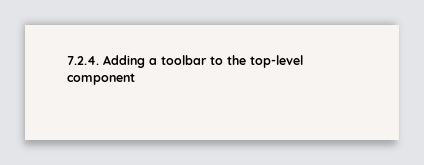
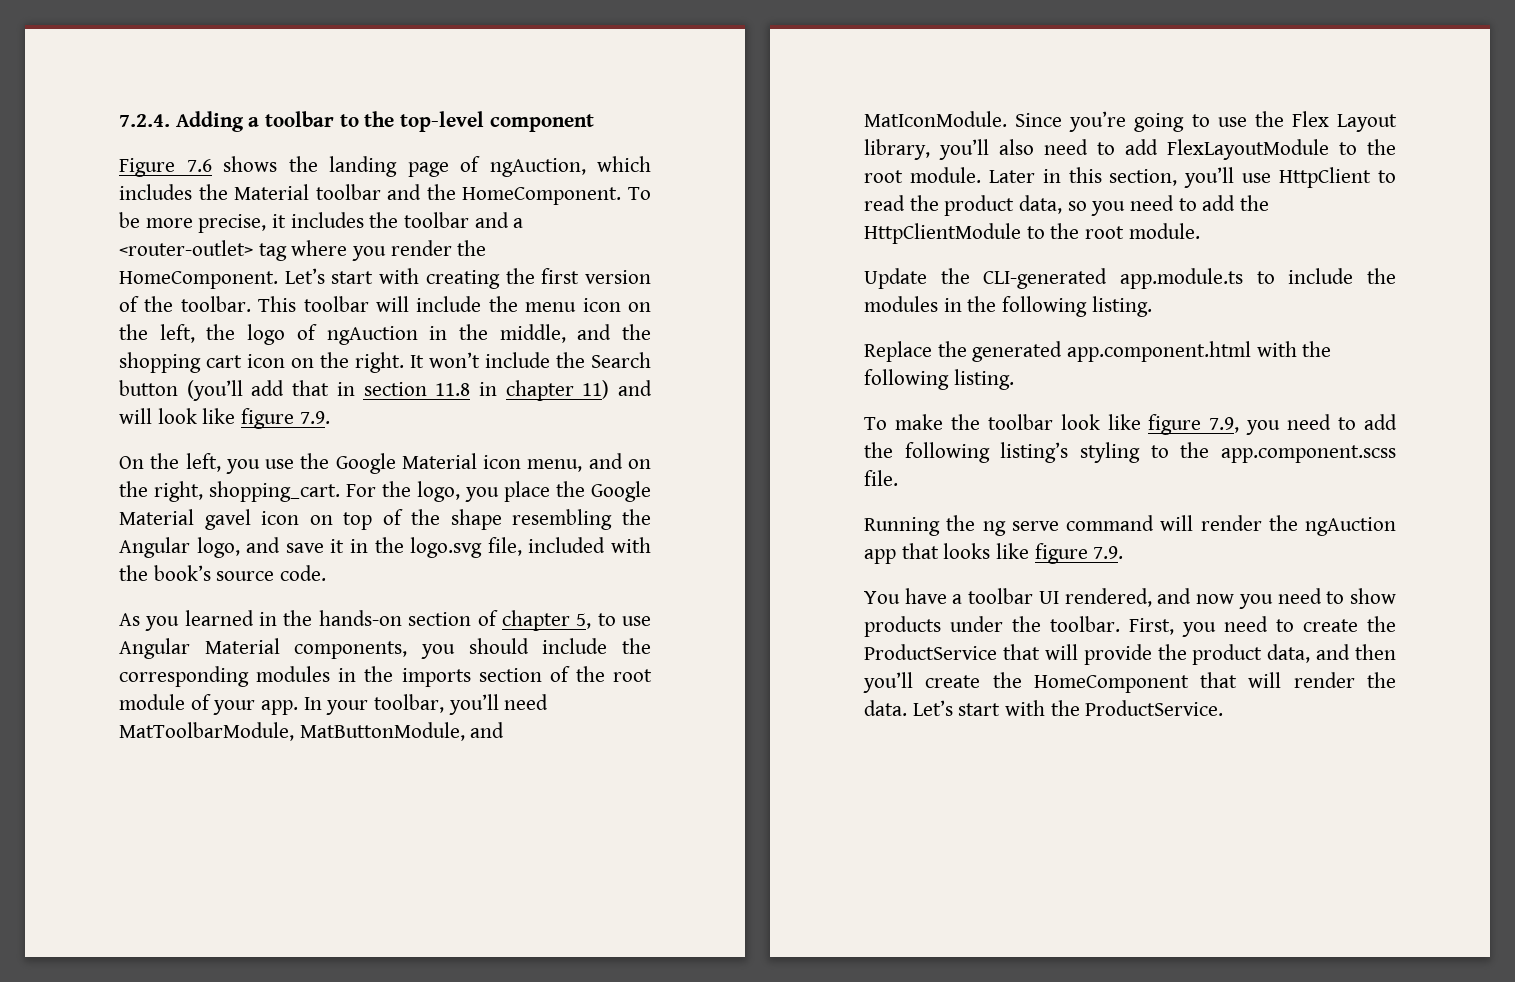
(135, 79) none -> [119,156,651,177] [119,184,651,205] [119,212,524,233] [119,240,487,261] [119,268,651,289] [119,296,651,312] [119,324,651,345] [119,352,651,373] [119,380,652,401] [119,408,330,429] [119,453,651,474] [119,481,651,502] [119,509,651,530] [119,537,651,558] [119,565,327,581] [119,610,652,631] [119,638,652,659] [119,666,652,687] [119,694,549,715] [119,722,505,741] [864,111,1397,132] [864,139,1396,160] [864,167,1396,188] [864,195,1270,216] [864,223,1200,244] [864,268,1396,289] [864,296,1152,317] [864,341,1332,362] [864,369,1014,390] [864,414,1397,435] [864,442,1396,463] [864,470,898,486] [864,515,1396,536] [864,543,1124,564] [864,588,1396,609] [864,616,1396,637] [864,644,1396,665] [863,672,1396,693] [864,700,1224,716] // Figure 7.6 shows the landing page of ngAuction, which includes the Material toolbar and the HomeComponent. To be more precise, it includes the toolbar and a <router-outlet> tag where you render the HomeComponent. Let’s start with creating the first version of the toolbar. This toolbar will include the menu icon on the left, the logo of ngAuction in the middle, and the shopping cart icon on the right. It won’t include the Search button (you’ll add that in section 11.8 in chapter 11) and will look like figure 7.9. // On the left, you use the Google Material icon menu, and on the right, shopping_cart. For the logo, you place the Google Material gavel icon on top of the shape resembling the Angular logo, and save it in the logo.svg file, included with the book’s source code. // As you learned in the hands-on section of chapter 5, to use Angular Material components, you should include the corresponding modules in the imports section of the root module of your app. In your toolbar, you’ll need MatToolbarModule, MatButtonModule, and MatIconModule. Since you’re going to use the Flex Layout library, you’ll also need to add FlexLayoutModule to the root module. Later in this section, you’ll use HttpClient to read the product data, so you need to add the HttpClientModule to the root module. // Update the CLI-generated app.module.ts to include the modules in the following listing. // Replace the generated app.component.html with the following listing. // To make the toolbar look like figure 7.9, you need to add the following listing’s styling to the app.component.scss file. // Running the ng serve command will render the ngAuction app that looks like figure 7.9. // You have a toolbar UI rendered, and now you need to show products under the toolbar. First, you need to create the ProductService that will provide the product data, and then you’ll create the HomeComponent that will render the data. Let’s start with the ProductService.

